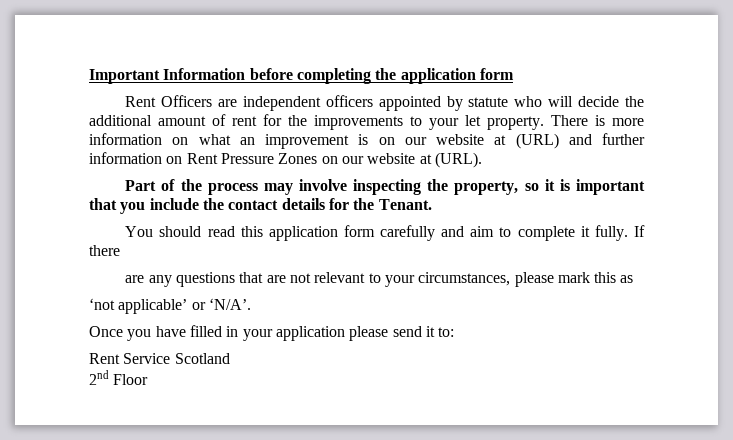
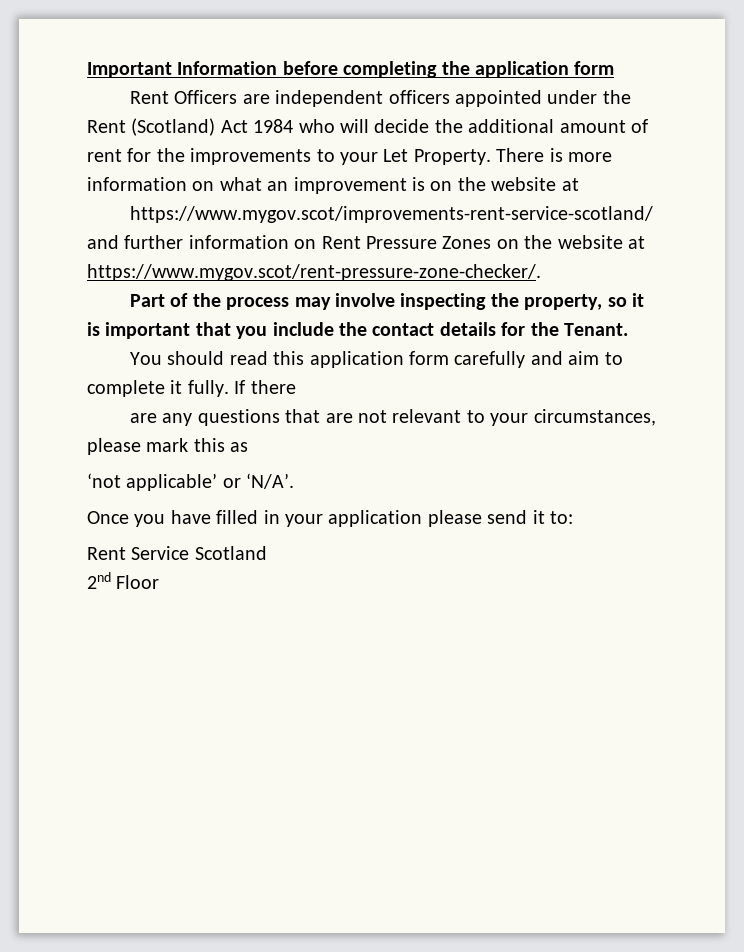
[446,96,509,111] by statute -> [547,90,631,104] [87,118,294,136] under the Rent (Scotland) Act 1984
[465,115,544,130] let property. -> [383,149,491,165] Let Property.
[404,133,559,149] our website at (URL) -> [457,177,579,191] [130,206,654,223] the website at // https://www.mygov.scot/improvements-rent-service-scotland/
[341,152,482,168] our website at (URL). -> [524,235,645,249] [87,264,541,281] the website at https://www.mygov.scot/rent-pressure-zone-checker/.

